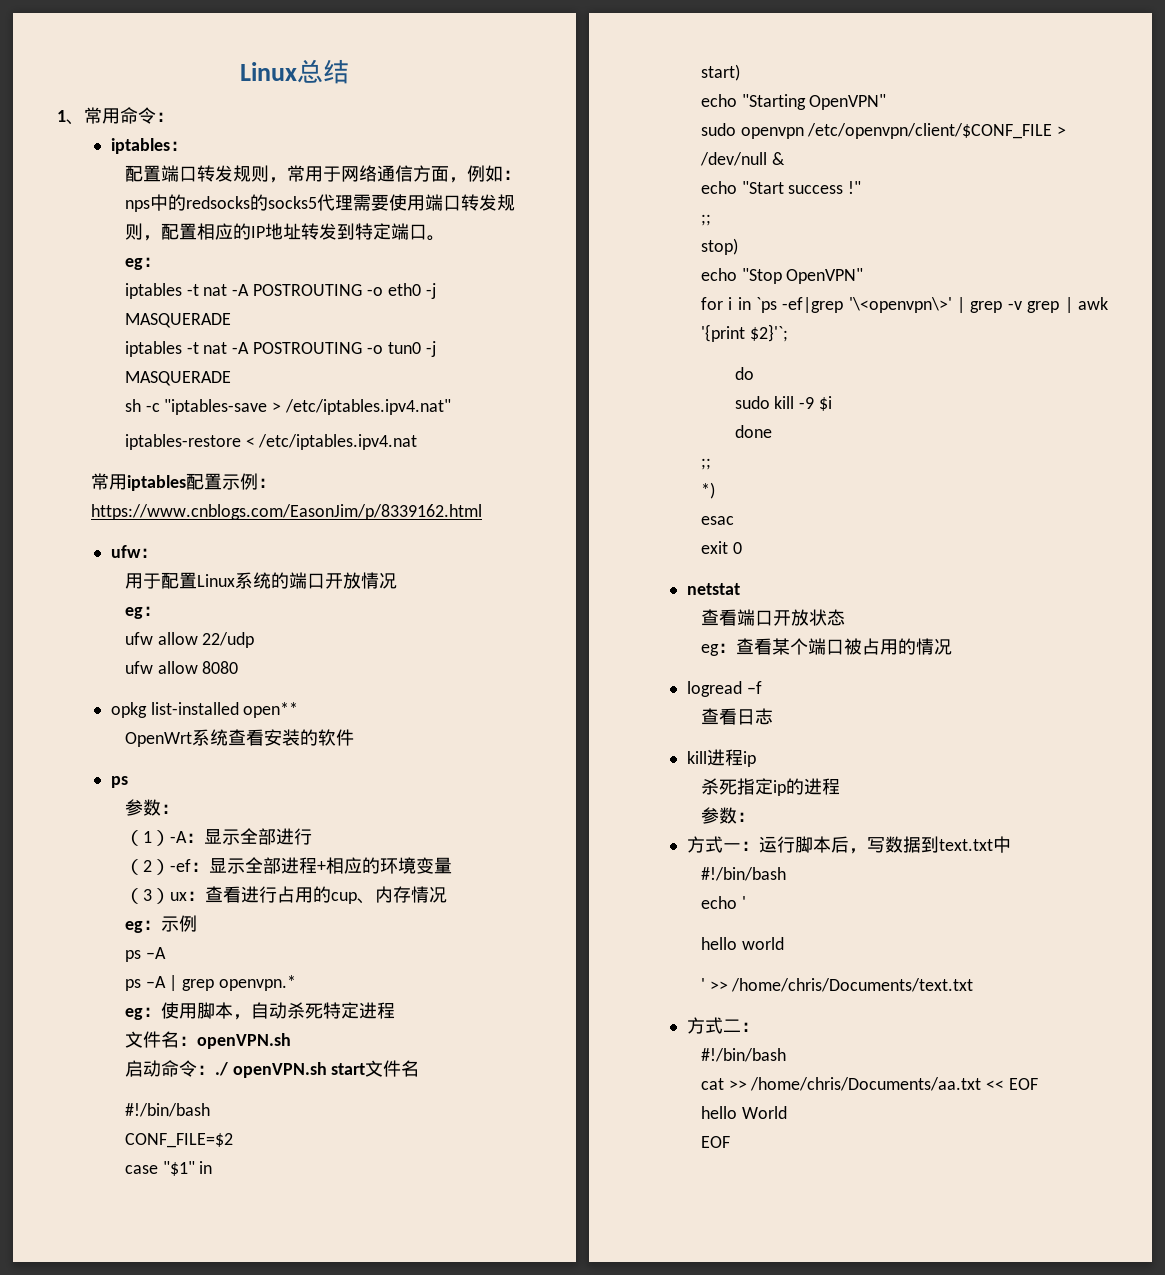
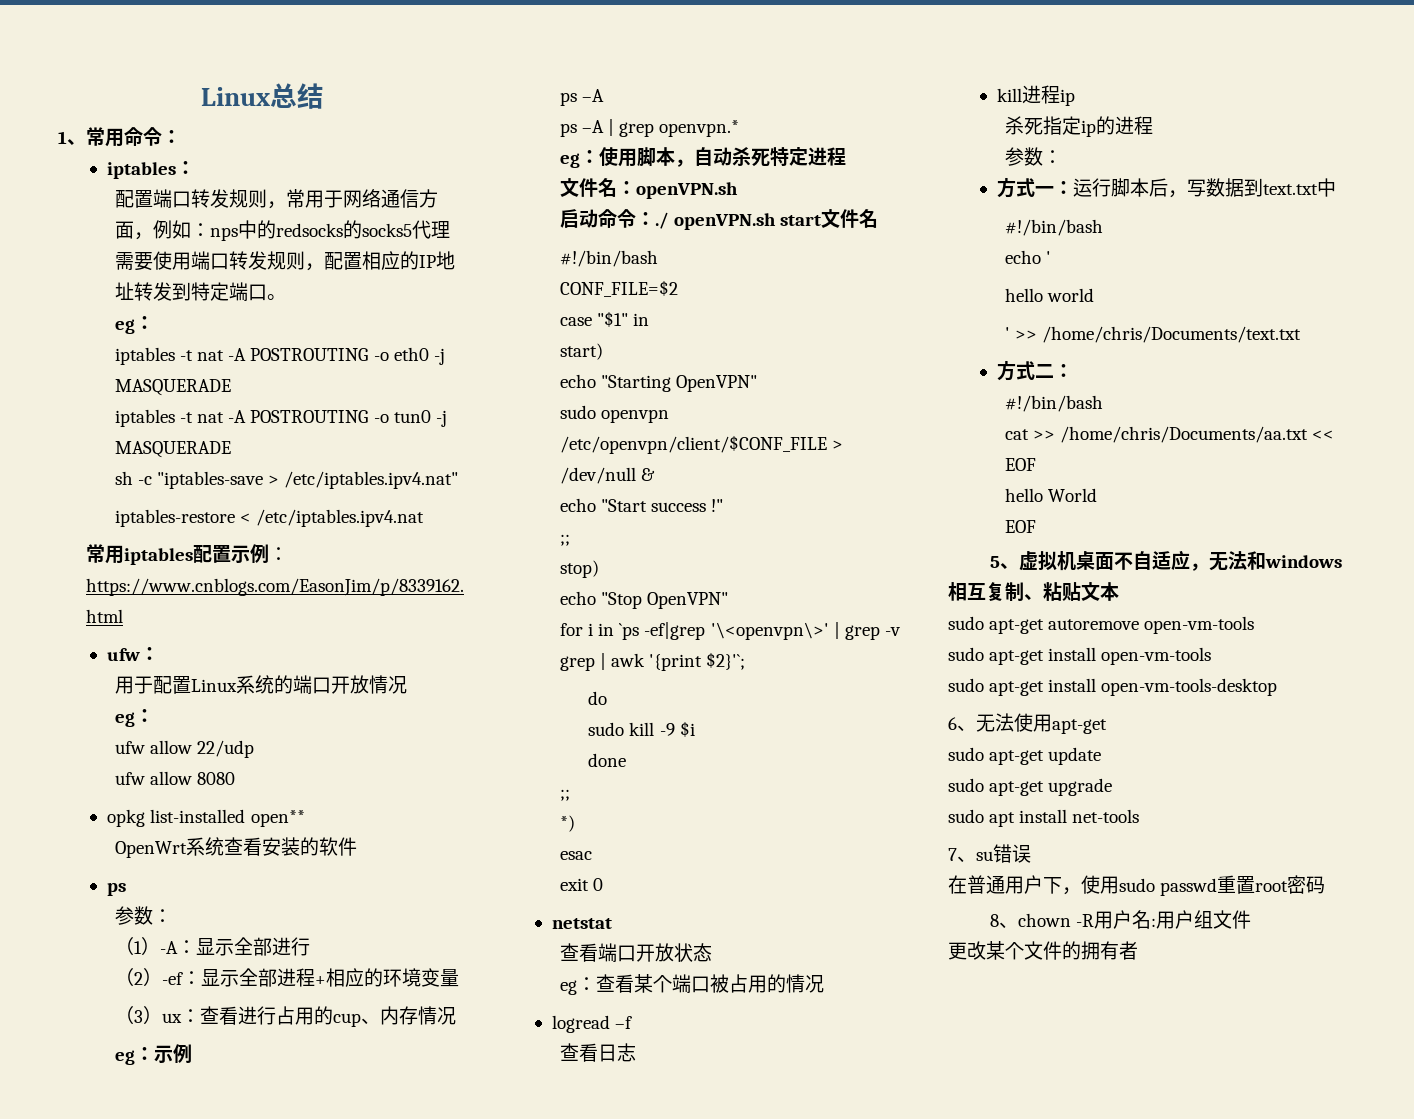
(730, 1142) none -> [989,550,1342,571] [948,582,1119,601] [948,616,1255,634] [948,647,1212,665] [948,678,1278,696] [948,713,1107,734] [948,747,1102,765] [948,778,1113,796] [948,809,1140,827] [948,844,1031,863] [948,875,1326,896] [989,910,1252,929] [948,941,1138,960] // 5、虚拟机桌面不自适应，无法和windows相互复制、粘贴文本 // sudo apt-get autoremove open-vm-tools // sudo apt-get install open-vm-tools // sudo apt-get install open-vm-tools-desktop // 6、无法使用apt-get // sudo apt-get update // sudo apt-get upgrade // sudo apt install net-tools // 7、su错误 // 在普通用户下，使用sudo passwd重置root密码 // 8、chown -R用户名:用户组文件 // 更改某个文件的拥有者

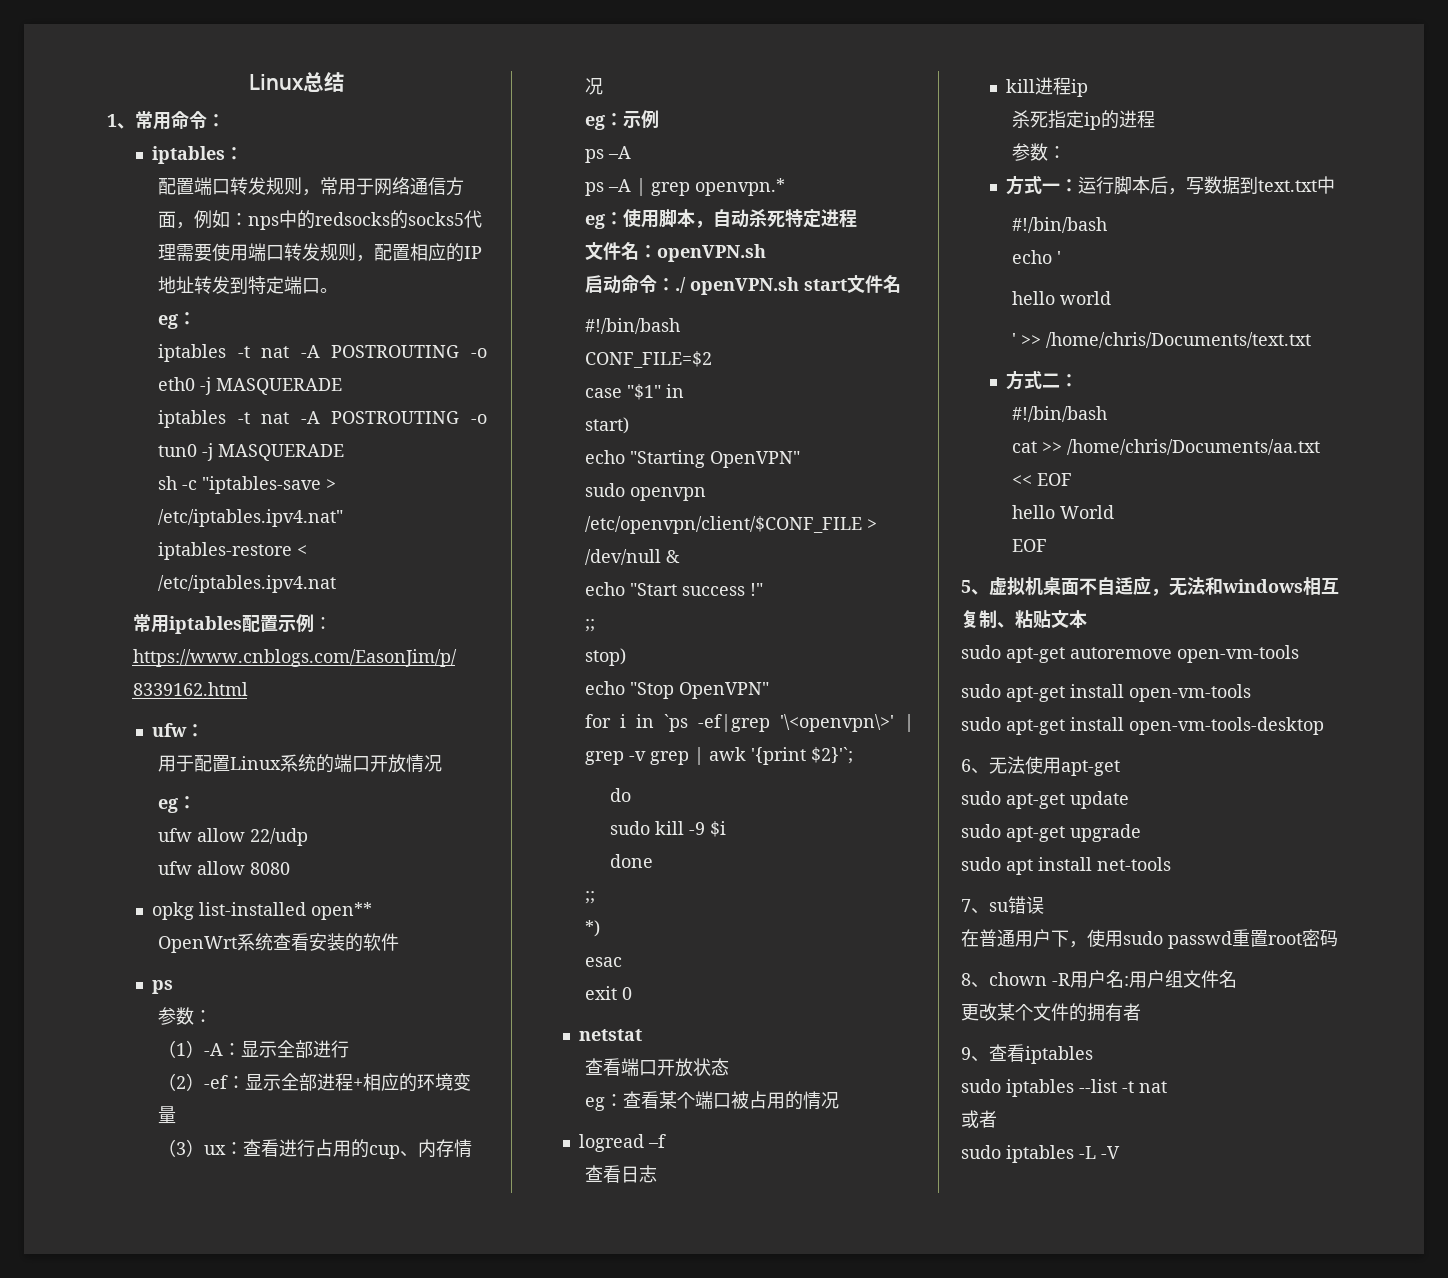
(1252, 919) none -> [1219,970,1237,988] 名
(1138, 950) none -> [961,1044,1093,1064] [961,1079,1167,1097] [961,1110,997,1128] [961,1145,1120,1163] // 9、查看iptables // sudo iptables --list -t nat // 或者 // sudo iptables -L -V

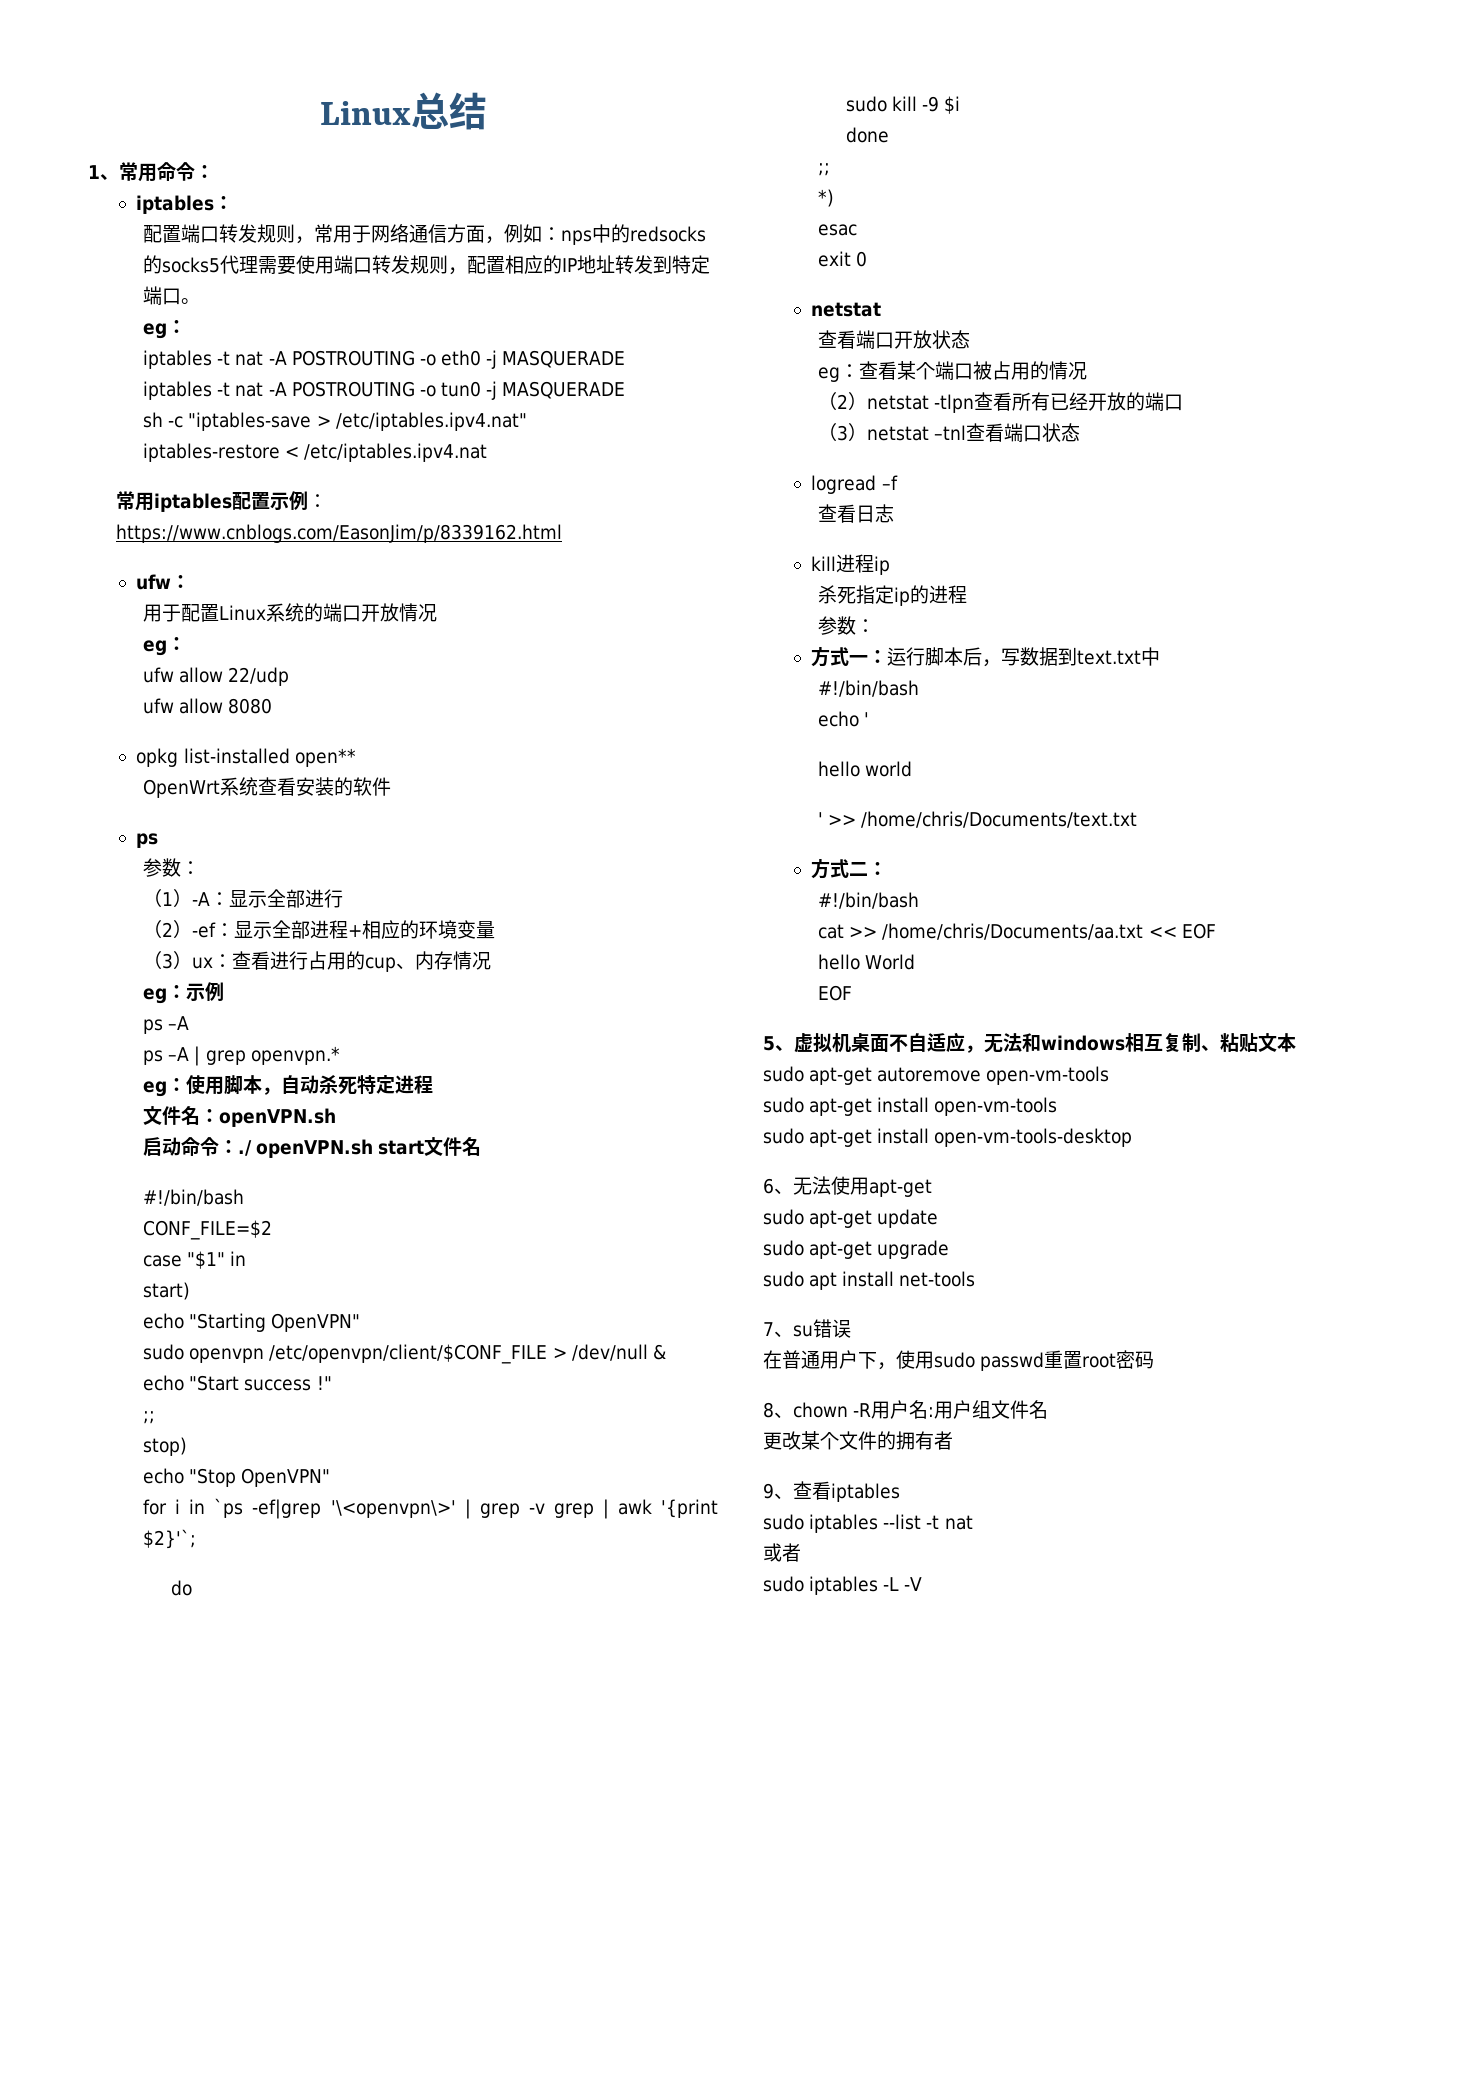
(839, 1100) none -> [818,392,1184,413] [818,423,1081,442] // （2）netstat -tlpn查看所有已经开放的端口 // （3）netstat –tnl查看端口状态

